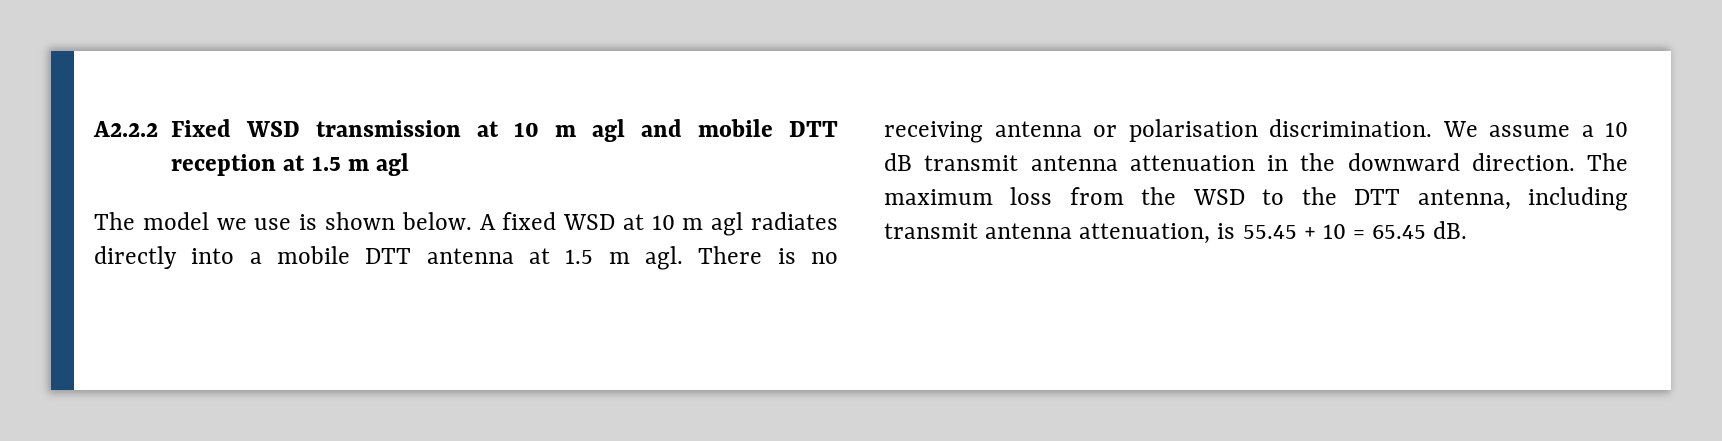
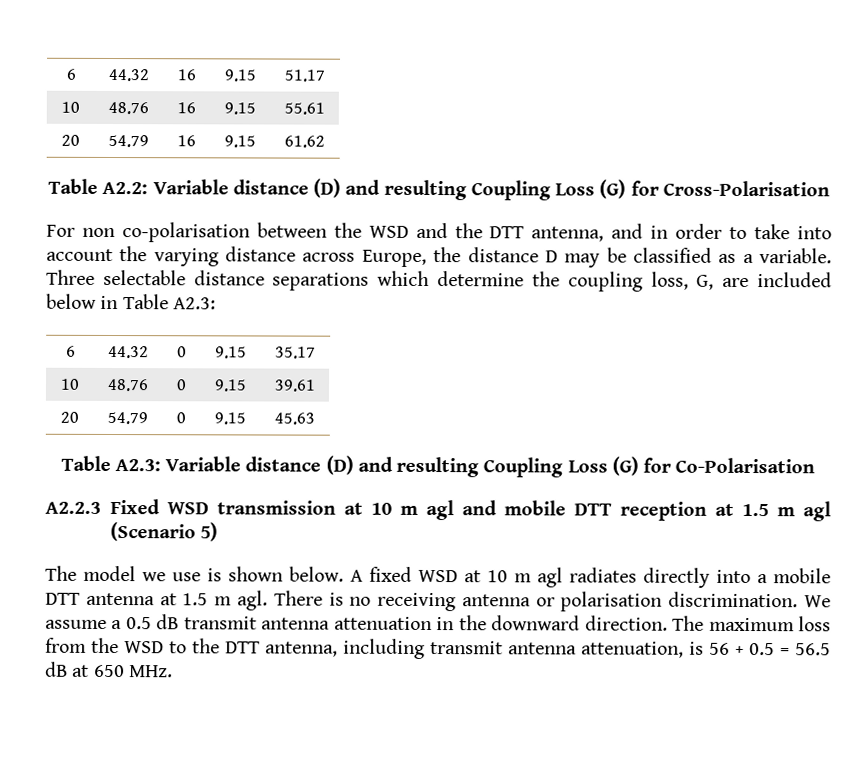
[93,121,158,137] A2.2.2 -> [65,68,76,80] [108,68,149,82] [177,69,196,81] [224,69,256,82] [284,69,325,82] [61,101,80,113] [108,101,149,115] [177,102,196,114] [224,102,256,115] [284,102,325,115] [61,134,80,146] [108,134,149,148] [177,135,196,147] [224,135,256,148] [284,135,325,148] [48,178,830,201] [46,222,832,243] [46,246,833,268] [46,269,833,292] [46,293,216,310] [65,345,76,357] [108,345,149,359] [177,346,187,358] [215,346,247,359] [275,346,316,359] [60,378,80,390] [107,378,149,392] [176,379,187,391] [214,379,247,392] [274,379,316,392] [60,411,79,423] [107,411,148,425] [176,412,186,424] [214,412,246,425] [274,412,315,425] [60,455,816,478] [45,501,101,514] 6 | 44.32 | 16 | 9.15 | 51.17 // 10 | 48.76 | 16 | 9.15 | 55.61 // 20 | 54.79 | 16 | 9.15 | 61.62 // Table A2.2: Variable distance (D) and resulting Coupling Loss (G) for Cross-Polarisation // For non co-polarisation between the WSD and the DTT antenna, and in order to take into account the varying distance across Europe, the distance D may be classified as a variable. Three selectable distance separations which determine the coupling loss, G, are included below in Table A2.3: // 6 | 44.32 | 0 | 9.15 | 35.17 // 10 | 48.76 | 0 | 9.15 | 39.61 // 20 | 54.79 | 0 | 9.15 | 45.63 // Table A2.3: Variable distance (D) and resulting Coupling Loss (G) for Co-Polarisation // A2.2.3
(409, 164) none -> [109,521,219,542] (Scenario 5)
[1605,122,1628,137] 10 -> [125,617,152,630] 0.5
[1242,221,1468,239] 55.45 + 10 = 65.45 dB. -> [709,642,831,656] [45,661,173,678] 56 + 0.5 = 56.5 dB at 650 MHz.

